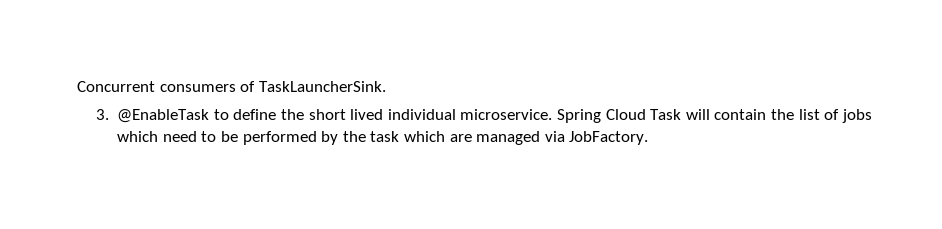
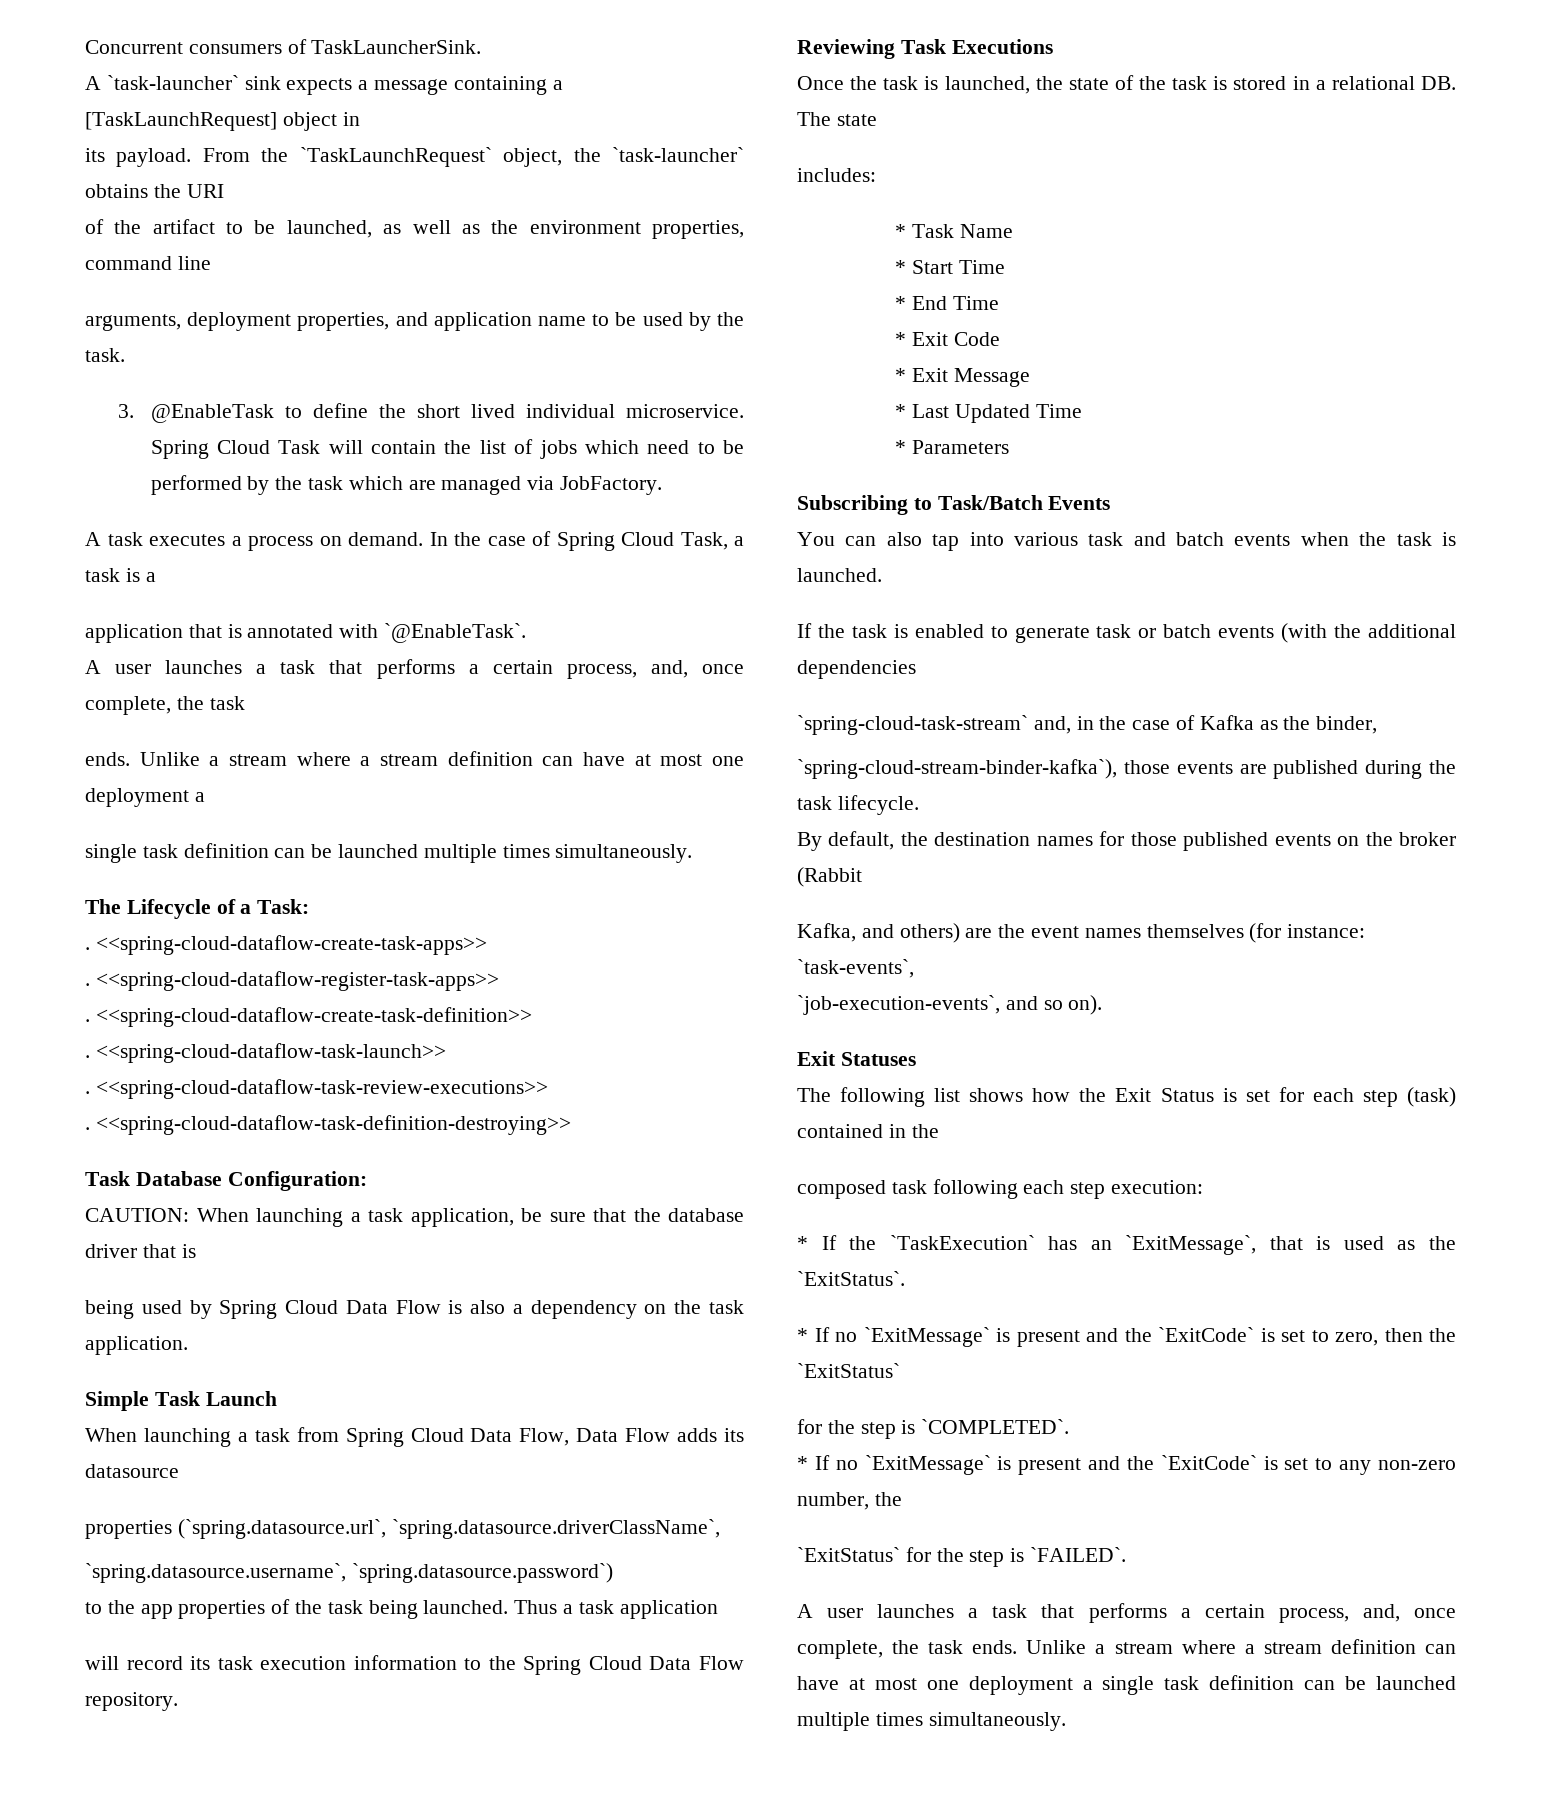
(386, 86) none -> [85,75,563,95] [85,112,360,131] [85,147,745,167] [85,184,224,198] [85,219,745,239] [85,256,211,270] [85,312,745,331] [85,348,125,362] // A `task-launcher` sink expects a message containing a [TaskLaunchRequest] object in // its payload. From the `TaskLaunchRequest` object, the `task-launcher` obtains the URI // of the artifact to be launched, as well as the environment properties, command line // arguments, deployment properties, and application name to be used by the task.
(649, 138) none -> [85,531,744,551] [85,568,156,582] [85,623,527,643] [85,659,744,679] [85,696,245,715] [85,751,744,766] [85,788,205,807] [85,843,693,863] [85,899,310,919] [85,935,487,955] [85,971,499,991] [85,1007,532,1027] [85,1043,446,1063] [85,1079,548,1099] [85,1115,571,1135] [85,1171,367,1191] [85,1208,744,1227] [85,1244,196,1258] [85,1300,744,1319] [85,1336,188,1355] [85,1391,277,1411] [85,1427,744,1447] [85,1464,179,1478] [85,1519,720,1539] [85,1563,613,1583] [85,1599,718,1619] [85,1655,744,1675] [85,1692,178,1711] [797,39,1053,59] [797,75,1456,94] [797,112,877,126] [797,168,876,182] [895,224,1013,238] [895,260,1005,274] [895,296,999,310] [895,332,1000,346] [895,368,1030,387] [895,404,1082,423] [895,440,1010,454] [797,495,1111,515] [797,532,1456,551] [797,568,882,582] [797,623,1456,643] [797,660,916,679] [797,715,1378,735] [797,759,1456,779] [797,795,919,815] [797,831,1456,851] [797,867,862,887] [797,923,1366,943] [797,959,914,978] [797,995,1103,1015] [797,1051,916,1066] [797,1087,1456,1107] [797,1124,939,1138] [797,1179,1204,1199] [797,1235,1456,1255] [797,1271,905,1286] [797,1327,1456,1347] [797,1363,900,1378] [797,1419,1070,1439] [797,1455,1456,1475] [797,1492,902,1510] [797,1547,1127,1567] [797,1603,1456,1623] [797,1639,1456,1659] [797,1675,1456,1695] [797,1712,1066,1731] // A task executes a process on demand. In the case of Spring Cloud Task, a task is a // application that is annotated with `@EnableTask`. // A user launches a task that performs a certain process, and, once complete, the task // ends. Unlike a stream where a stream definition can have at most one deployment a // single task definition can be launched multiple times simultaneously. // The Lifecycle of a Task: // . <<spring-cloud-dataflow-create-task-apps>> // . <<spring-cloud-dataflow-register-task-apps>> // . <<spring-cloud-dataflow-create-task-definition>> // . <<spring-cloud-dataflow-task-launch>> // . <<spring-cloud-dataflow-task-review-executions>> // . <<spring-cloud-dataflow-task-definition-destroying>> // Task Database Configuration: // CAUTION: When launching a task application, be sure that the database driver that is // being used by Spring Cloud Data Flow is also a dependency on the task application. // Simple Task Launch // When launching a task from Spring Cloud Data Flow, Data Flow adds its datasource // properties (`spring.datasource.url`, `spring.datasource.driverClassName`, // `spring.datasource.username`, `spring.datasource.password`) // to the app properties of the task being launched. Thus a task application // will record its task execution information to the Spring Cloud Data Flow repository. // Reviewing Task Executions // Once the task is launched, the state of the task is stored in a relational DB. The state // includes: // * Task Name // * Start Time // * End Time // * Exit Code // * Exit Message // * Last Updated Time // * Parameters // Subscribing to Task/Batch Events // You can also tap into various task and batch events when the task is launched. // If the task is enabled to generate task or batch events (with the additional dependencies // `spring-cloud-task-stream` and, in the case of Kafka as the binder, // `spring-cloud-stream-binder-kafka`), those events are published during the task lifecycle. // By default, the destination names for those published events on the broker (Rabbit // Kafka, and others) are the event names themselves (for instance: `task-events`, // `job-execution-events`, and so on). // Exit Statuses // The following list shows how the Exit Status is set for each step (task) contained in the // composed task following each step execution: // * If the `TaskExecution` has an `ExitMessage`, that is used as the `ExitStatus`. // * If no `ExitMessage` is present and the `ExitCode` is set to zero, then the `ExitStatus` // for the step is `COMPLETED`. // * If no `ExitMessage` is present and the `ExitCode` is set to any non-zero number, the // `ExitStatus` for the step is `FAILED`. // A user launches a task that performs a certain process, and, once complete, the task ends. Unlike a stream where a stream definition can have at most one deployment a single task definition can be launched multiple times simultaneously.

